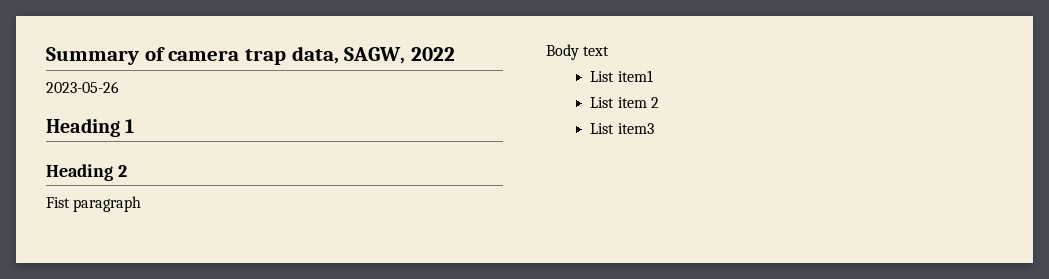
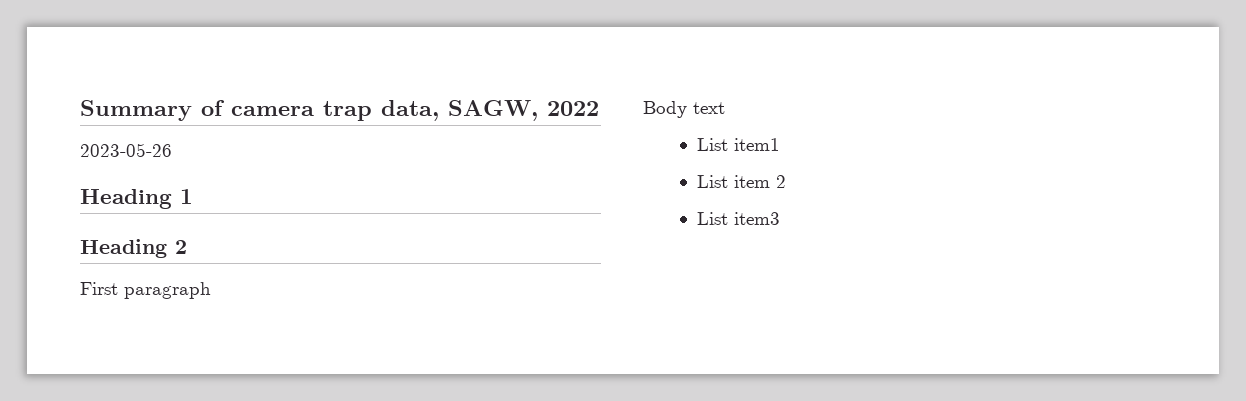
[46,197,70,208] Fist -> [80,282,118,295] First

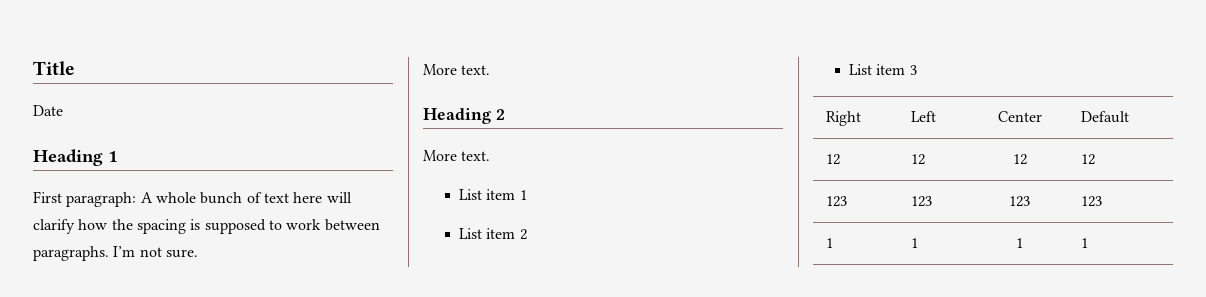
[80,100,599,121] [80,143,172,157] [80,189,193,209] [80,239,187,258] [80,282,211,299] [643,101,725,118] [696,138,780,151] Summary of camera trap data, SAGW, 2022 // 2023-05-26 // Heading 1 // Heading 2 // First paragraph // Body text // List item1 -> [33,61,75,75] [33,105,63,116] [33,149,118,166] [33,191,352,207] [33,219,380,234] [33,246,198,261] [423,64,491,75] [423,108,505,124] [423,150,491,161] [458,189,527,200] Title // Date // Heading 1 // First paragraph: A whole bunch of text here will clarify how the spacing is supposed to work between paragraphs. I’m not sure. // More text. // Heading 2 // More text. // List item 1
[733,212,780,225] item3 -> [876,64,917,75] [825,111,861,126] [910,111,936,122] [997,111,1042,122] [1080,111,1129,123] [825,154,840,165] [910,154,925,165] [1012,154,1027,165] [1080,154,1095,165] [825,196,847,207] [910,196,932,207] [1009,196,1030,207] [1080,196,1102,207] [825,238,833,248] [910,238,918,248] [1016,238,1023,248] [1080,238,1088,248] item 3 // Right | Left | Center | Default // 12 | 12 | 12 | 12 // 123 | 123 | 123 | 123 // 1 | 1 | 1 | 1

